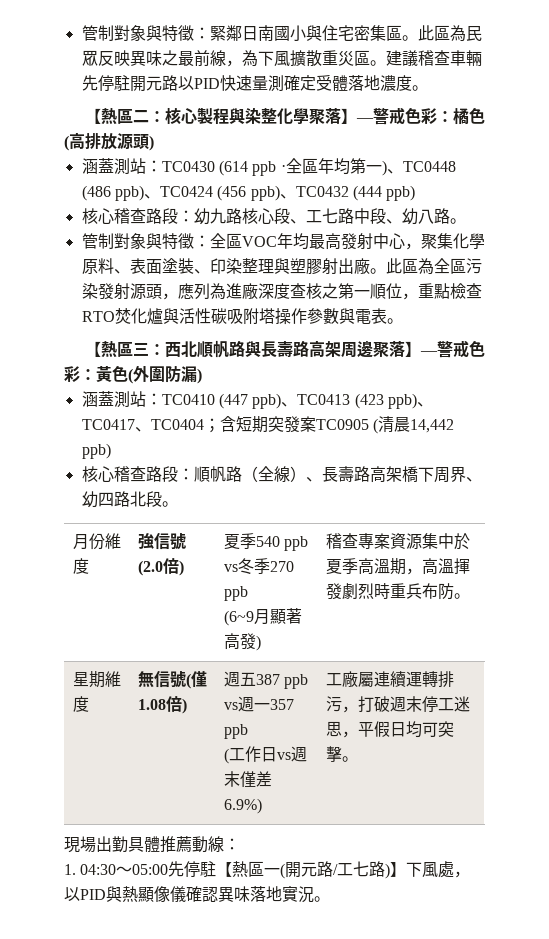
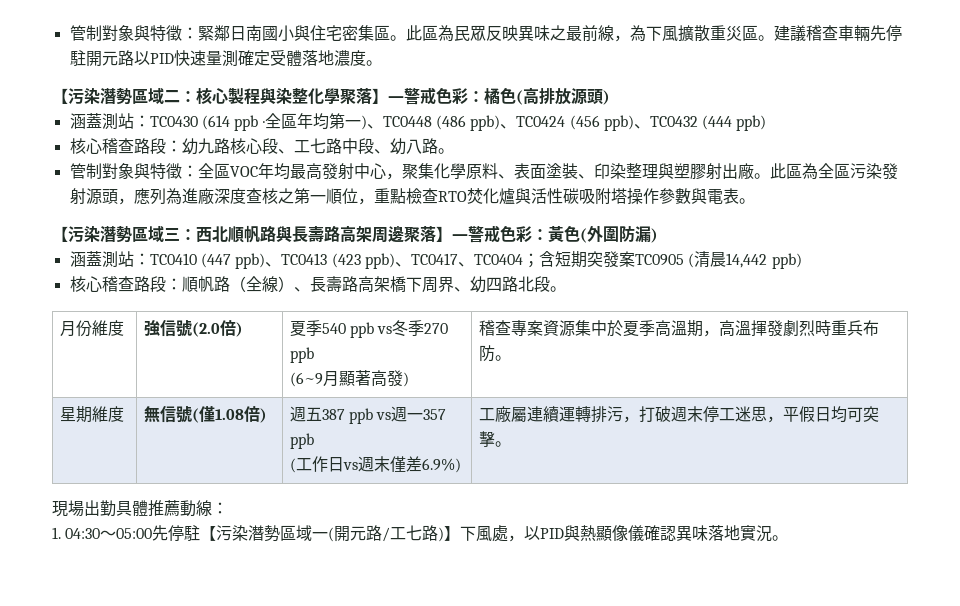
[100,108,133,125] 熱區 -> [68,88,164,105] 污染潛勢區域
[100,341,133,358] 熱區 -> [68,226,164,243] 污染潛勢區域
[232,861,265,877] 熱區 -> [216,525,313,542] 污染潛勢區域

